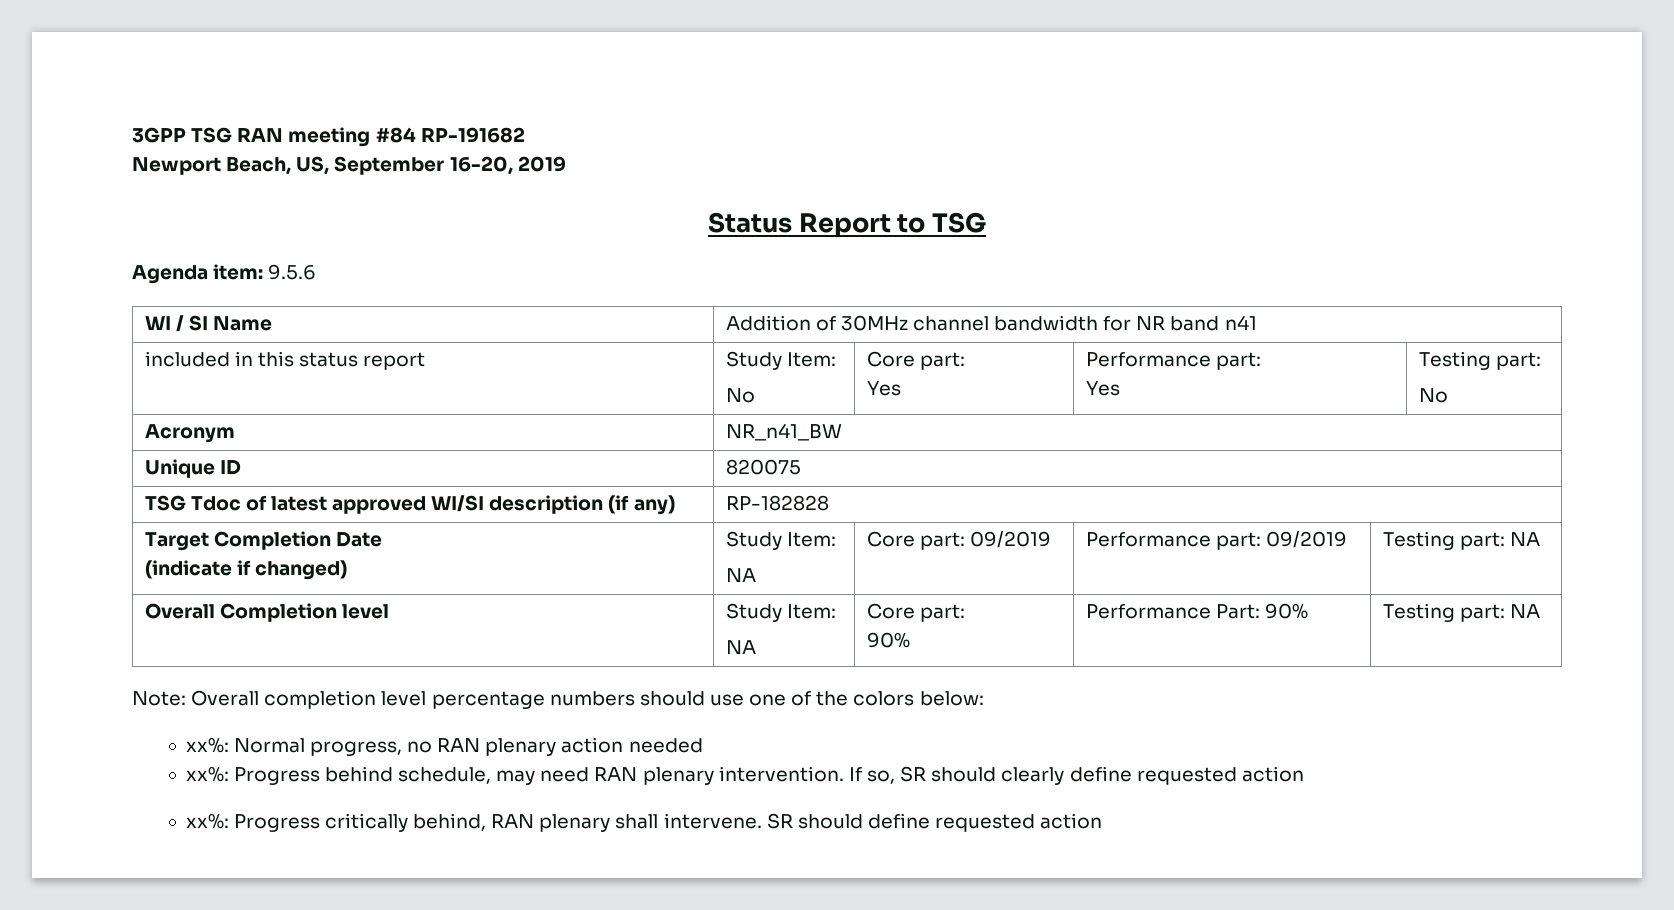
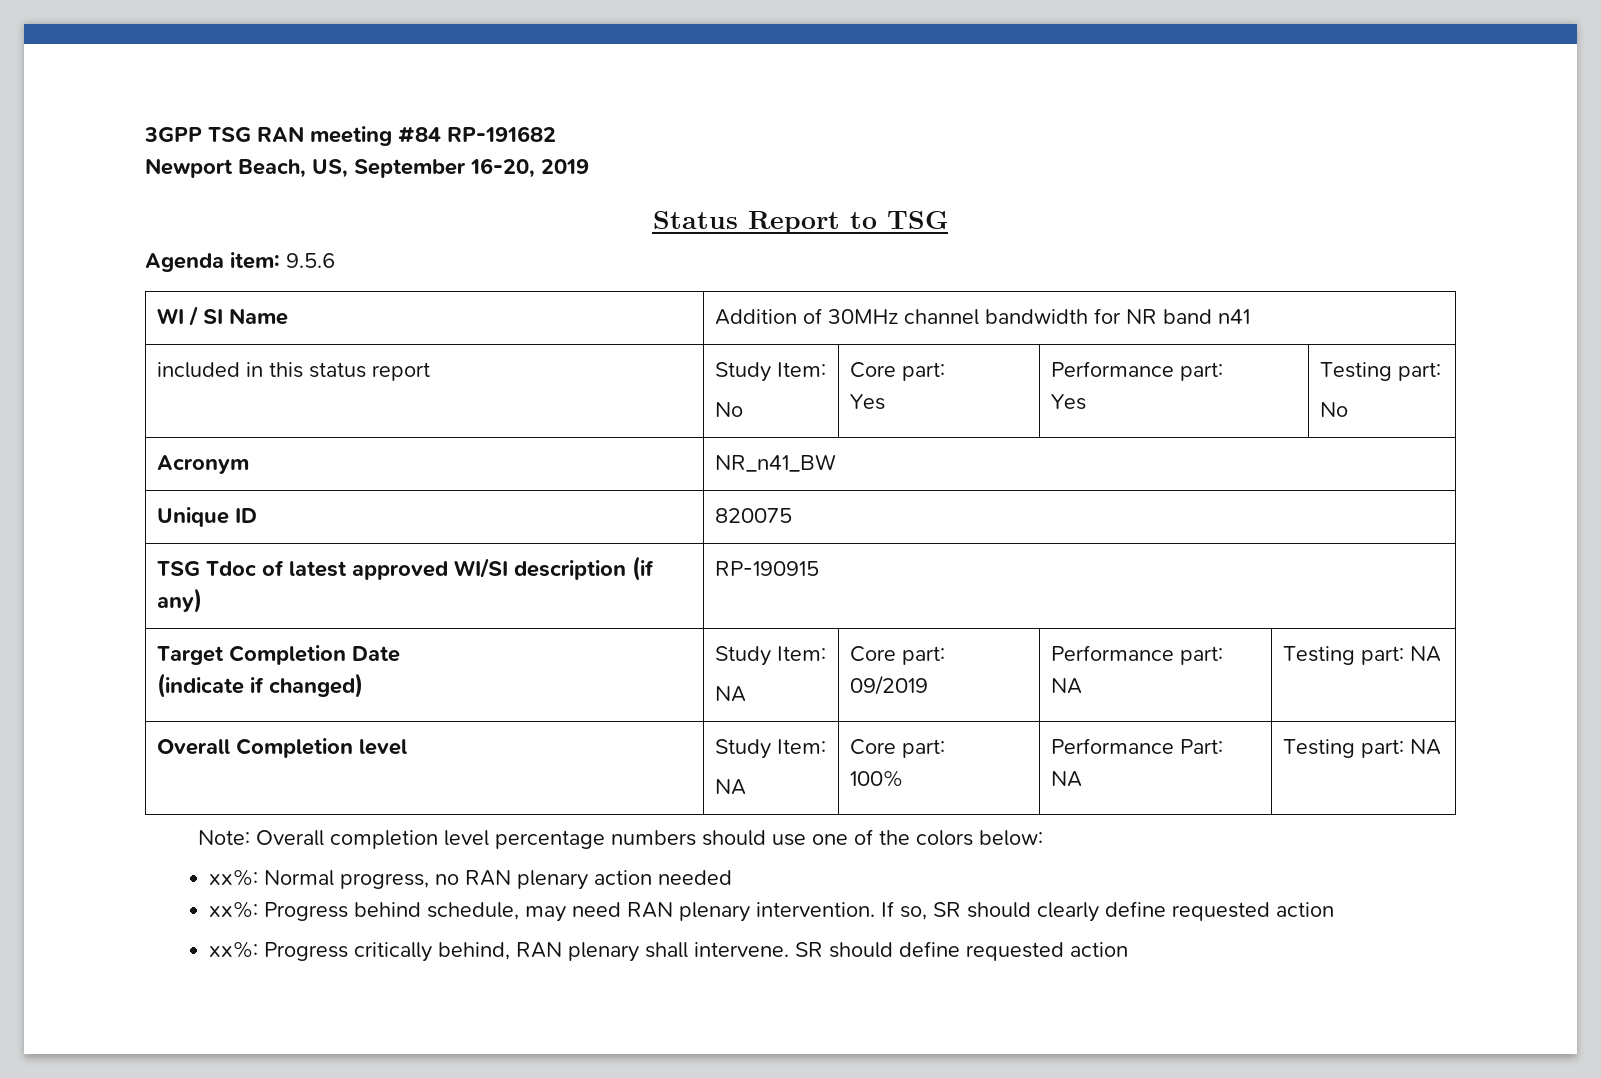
[725,495,829,511] RP-182828 -> [715,561,820,576] RP-190915
[1265,531,1347,548] 09/2019 -> [1051,678,1083,694] NA
[866,632,910,648] 90% -> [850,770,904,787] 100%
[1264,603,1308,619] 90% -> [1051,771,1083,787] NA

